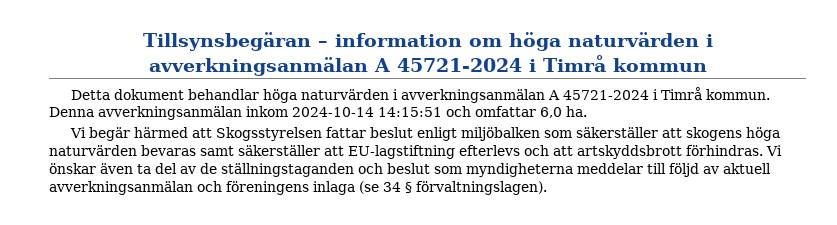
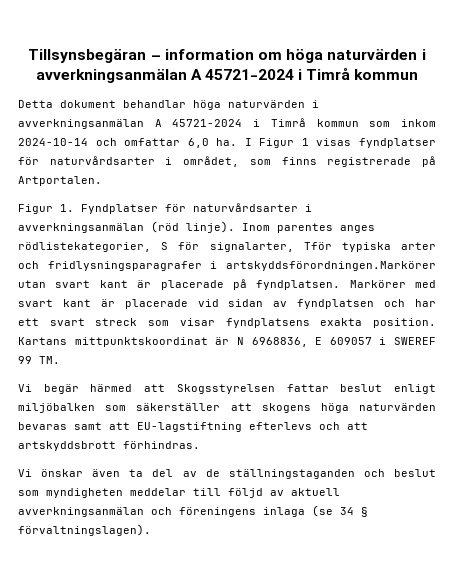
[705,89,770,100] [49,106,242,120] kommun. Denna avverkningsanmälan -> [316,119,391,127] kommun som
[378,107,442,117] 14:15:51 -> (88, 142) none
(587, 111) none -> [244,138,436,148] [18,156,437,167] [18,176,102,186] [18,203,312,214] [18,221,375,233] [18,242,437,252] [18,261,436,271] [18,279,436,290] [18,299,437,309] [18,318,437,328] [18,337,436,347] [18,356,60,364] I Figur 1 visas fyndplatser för naturvårdsarter i området, som finns registrerade på Artportalen. // Figur 1. Fyndplatser för naturvårdsarter i avverkningsanmälan (röd linje). Inom parentes anges rödlistekategorier, S för signalarter, Tför typiska arter och fridlysningsparagrafer i artskyddsförordningen.Markörer utan svart kant är placerade på fyndplatsen. Markörer med svart kant är placerade vid sidan av fyndplatsen och har ett svart streck som visar fyndplatsens exakta position. Kartans mittpunktskoordinat är N 6968836, E 609057 i SWEREF 99 TM.
[238,145,320,156] säkerställer -> (102, 426) none
(763, 150) none -> (200, 445) //
[466,163,573,177] myndigheterna -> [46,488,123,498] myndigheten

